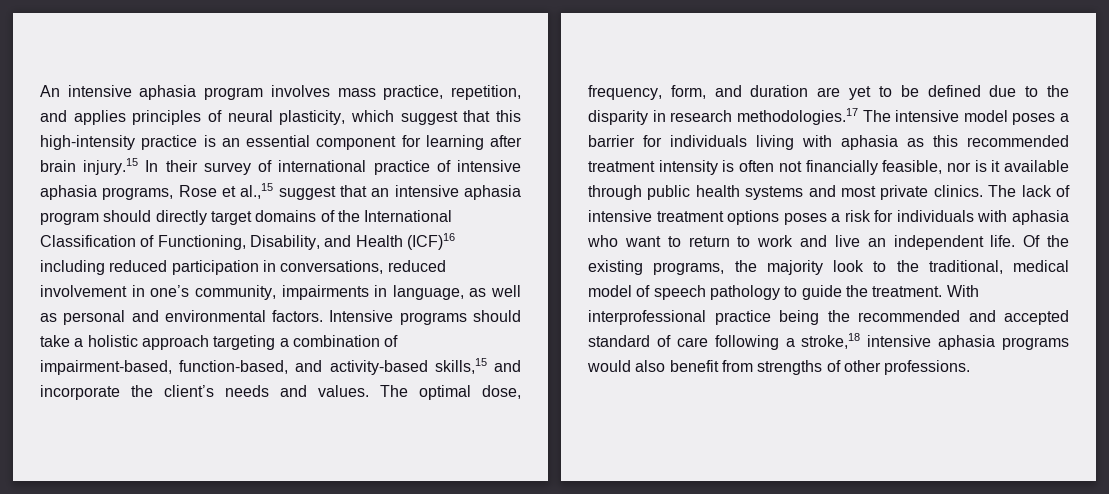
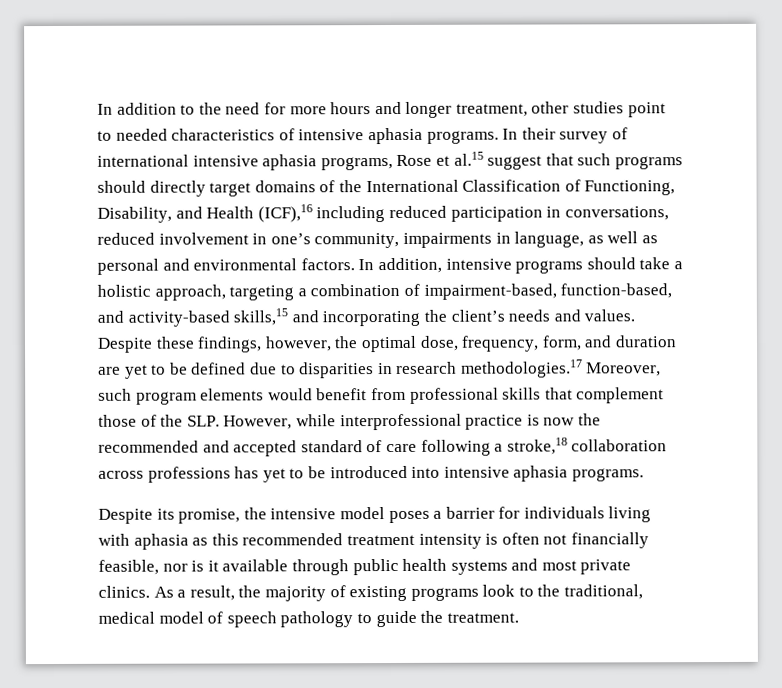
[40,85,521,100] [40,110,521,125] [40,135,522,150] [40,158,139,175] An intensive aphasia program involves mass practice, repetition, and applies principles of neural plasticity, which suggest that this high-intensity practice is an essential component for learning after brain injury.15 -> [97,101,666,118] [97,127,499,145] In addition to the need for more hours and longer treatment, other studies point to needed characteristics of intensive aphasia programs.
[373,160,451,175] practice of -> (189, 160) none
[240,183,521,200] [40,212,99,225] al.,15 suggest that an intensive aphasia program -> [453,151,683,170] al.15 suggest that such programs
[406,233,455,250] (ICF)16 -> [257,204,313,223] (ICF),16
[329,310,394,322] Intensive -> [358,257,512,274] In addition, intensive
[141,335,209,350] approach -> [154,284,226,301] approach,
[40,385,120,400] incorporate -> [322,310,421,327] incorporating
[380,385,408,397] The -> [97,336,359,353] Despite these findings, however, the
[1047,85,1069,97] [588,110,648,125] the disparity -> [299,362,375,379] disparities
[862,110,891,122] The -> [586,362,662,377] [98,387,665,405] [98,413,601,431] [98,437,668,457] [98,465,644,483] [98,507,267,524] Moreover, such program elements would benefit from professional skills that complement those of the SLP. However, while interprofessional practice is now the recommended and accepted standard of care following a stroke,18 collaboration across professions has yet to be introduced into intensive aphasia programs. // Despite its promise, the
[988,185,1070,197] [588,210,1069,225] [587,235,1069,250] [588,260,823,275] The lack of intensive treatment options poses a risk for individuals with aphasia who want to return to work and live an independent life. Of the existing programs, the majority -> [153,585,479,602] As a result, the majority of existing programs
[946,285,979,297] [588,310,1069,325] [588,333,1069,350] [587,360,971,375] With interprofessional practice being the recommended and accepted standard of care following a stroke,18 intensive aphasia programs would also benefit from strengths of other professions. -> (519, 617) none

